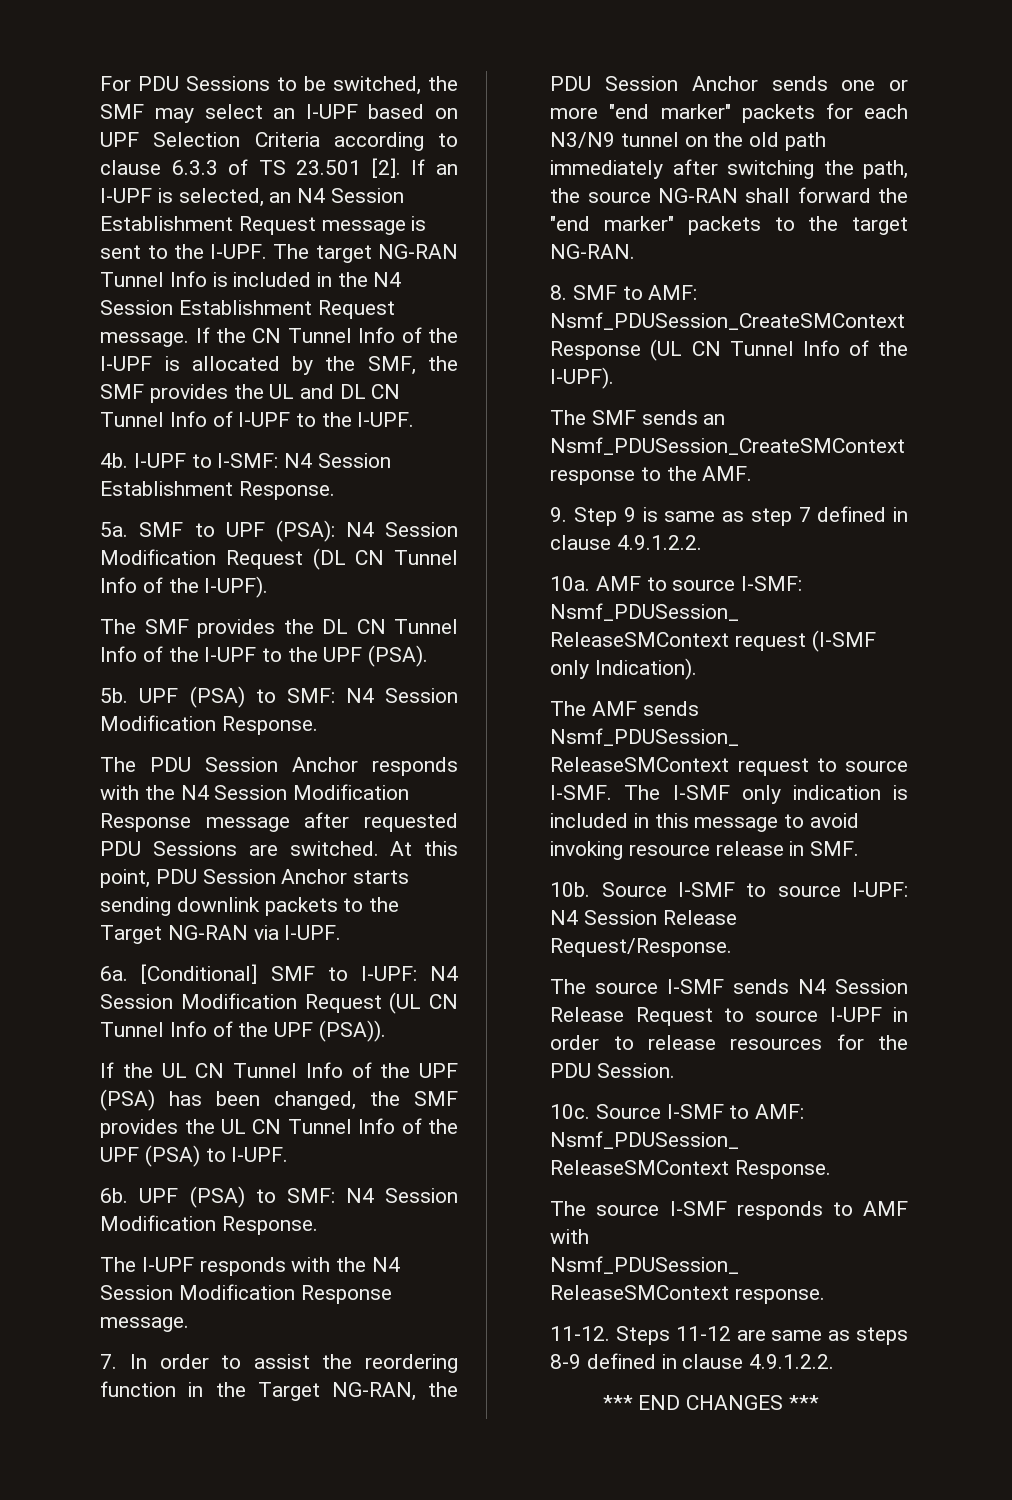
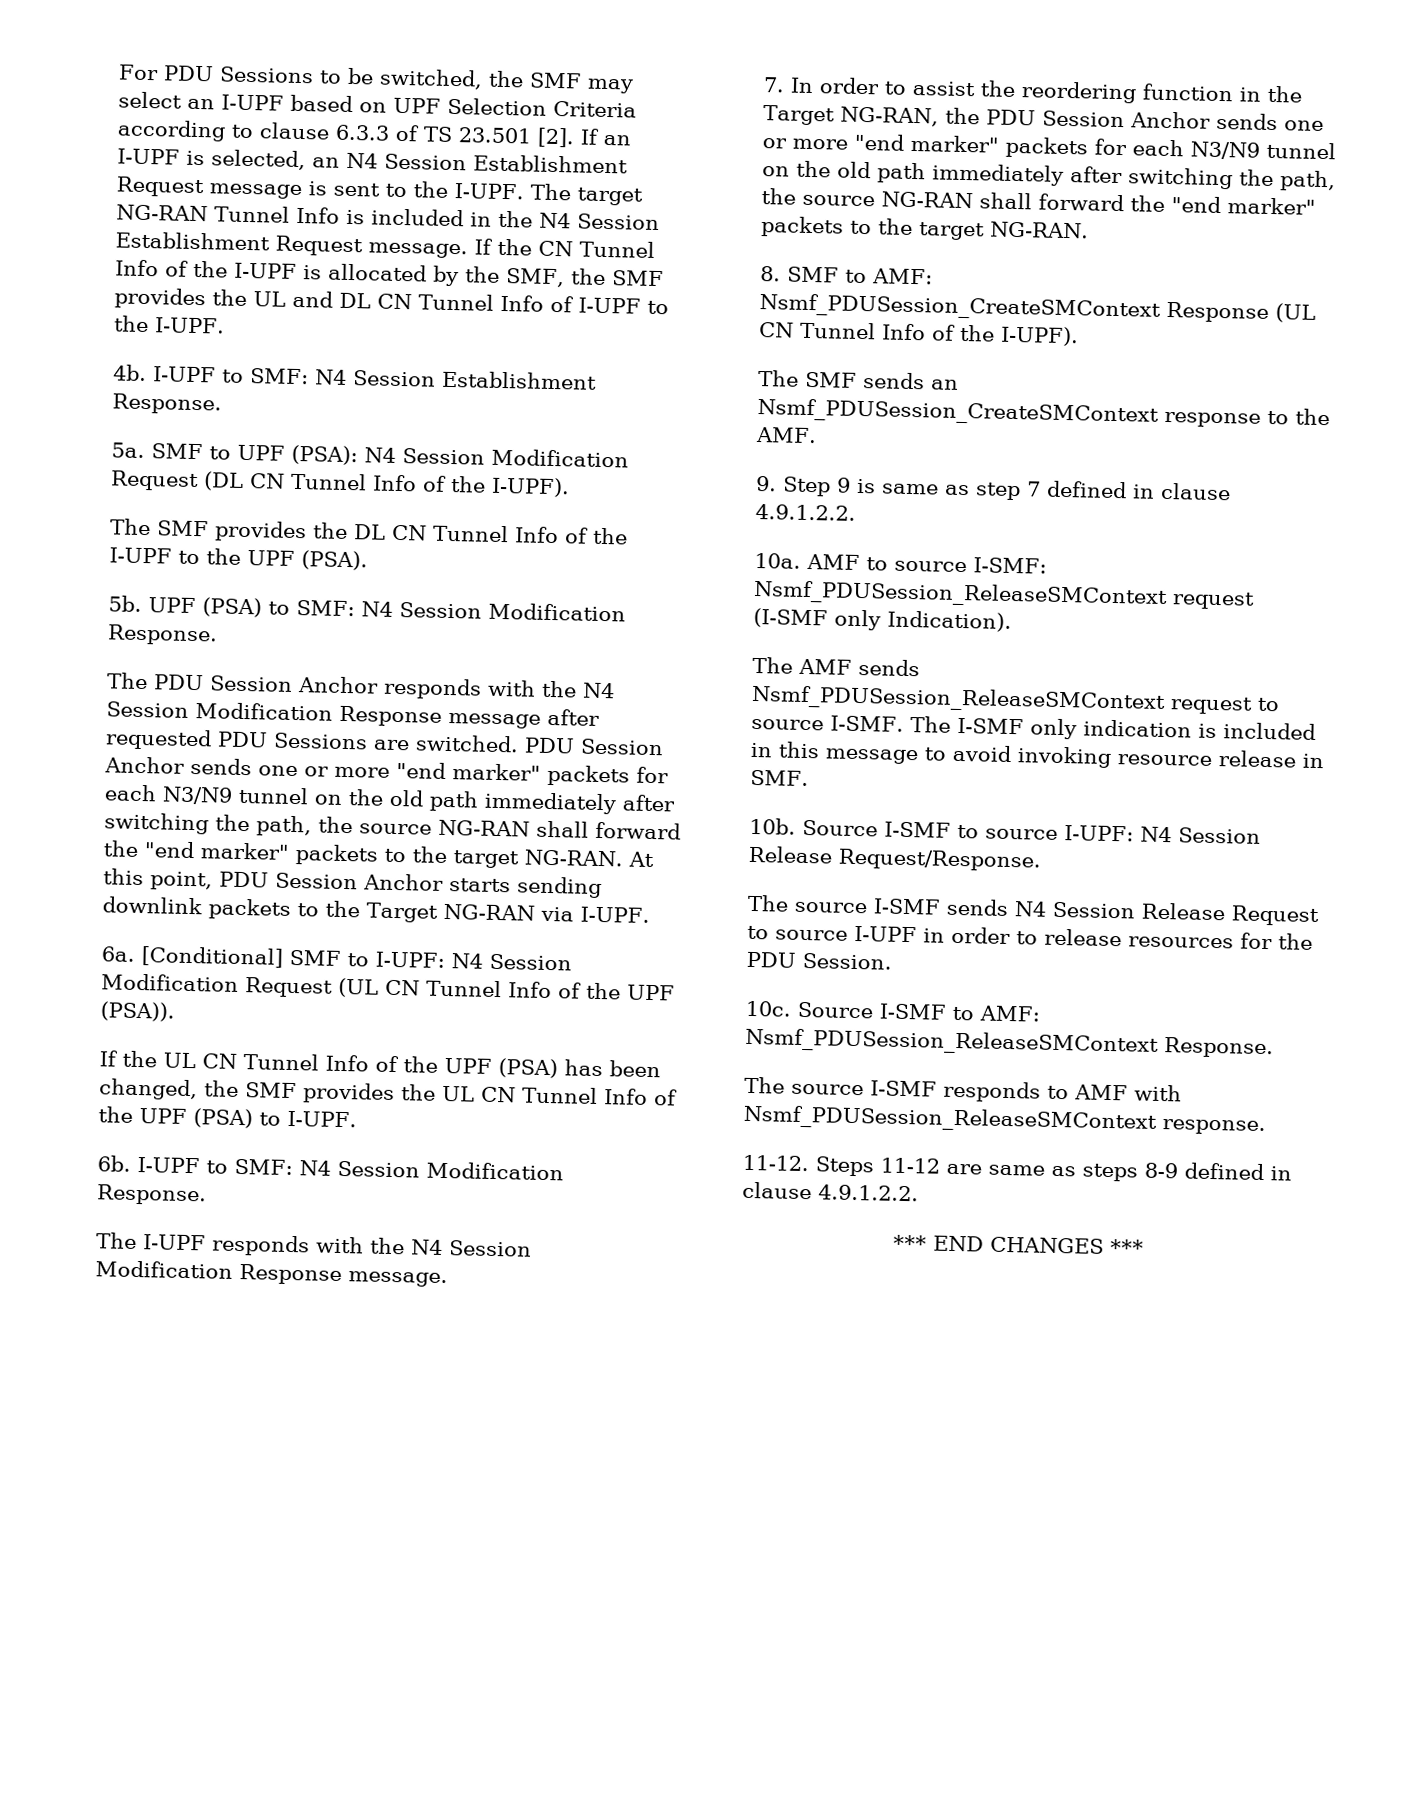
[217,453,279,468] I-SMF: -> [249,368,309,385] SMF:
(379, 848) none -> [523,737,664,756] [103,756,669,787] [103,784,676,815] [103,812,681,840] [102,840,623,869] PDU Session Anchor sends one or more "end marker" packets for each N3/N9 tunnel on the old path immediately after switching the path, the source NG-RAN shall forward the "end marker" packets to the target NG-RAN.
[139,1186,245,1208] UPF (PSA) -> [136,1156,200,1174] I-UPF

